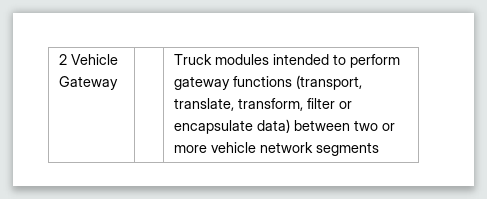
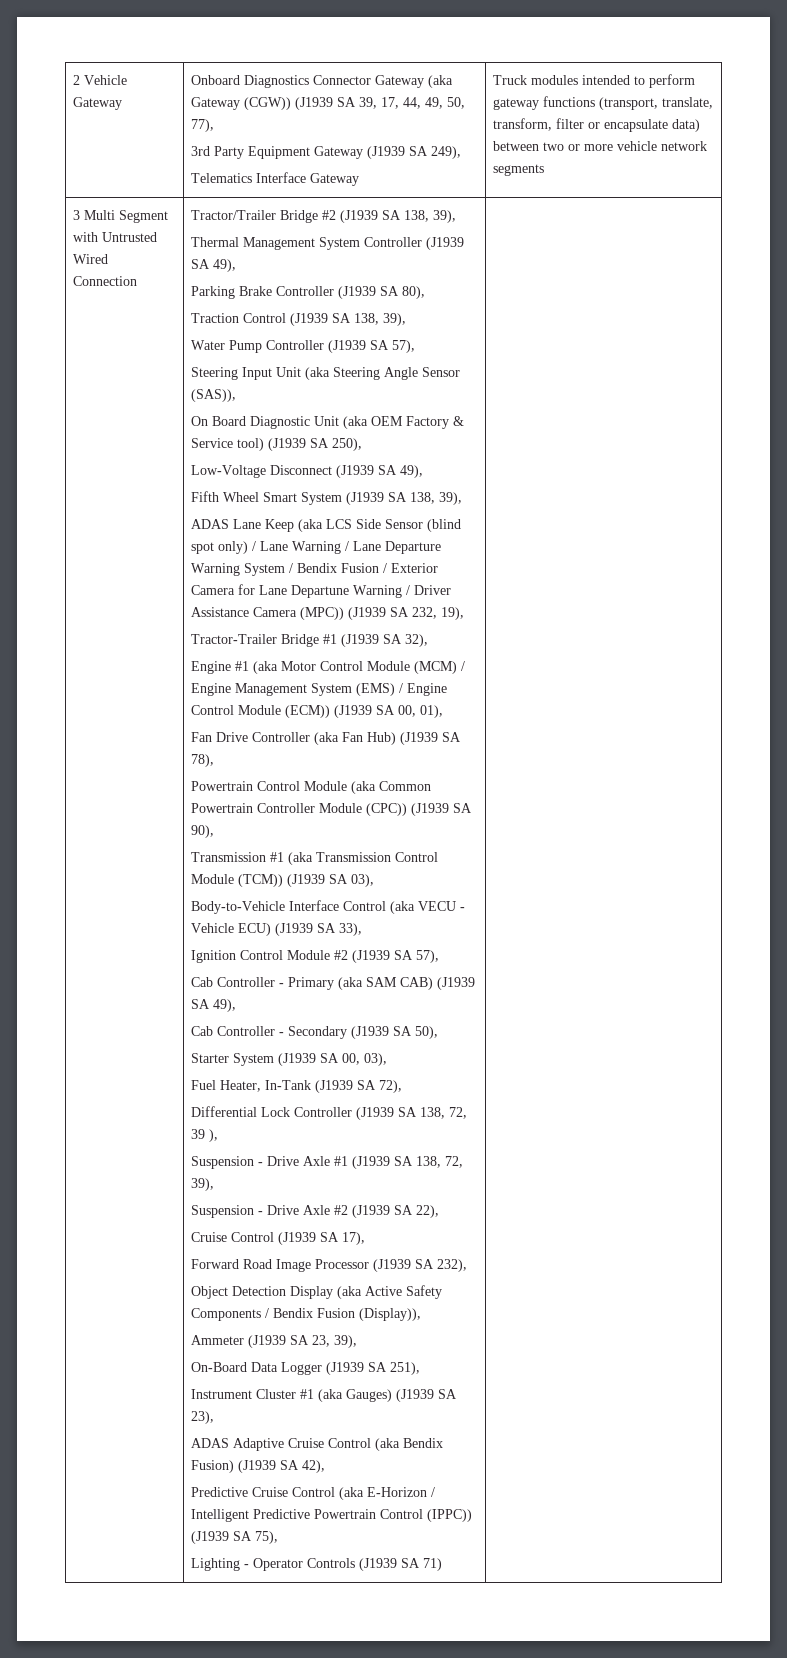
(118, 83) none -> [191,75,454,88] [191,97,466,110] [191,119,215,132] [191,146,462,159] [191,172,360,186] Onboard Diagnostics Connector Gateway (aka Gateway (CGW)) (J1939 SA 39, 17, 44, 49, 50, 77), // 3rd Party Equipment Gateway (J1939 SA 249), // Telematics Interface Gateway
(379, 149) none -> [73,210,169,223] [73,232,158,242] [73,254,109,264] [73,276,138,286] [191,210,457,223] [191,237,465,250] [191,259,237,272] [191,286,426,299] [191,313,407,326] [191,340,416,353] [191,367,461,380] [191,389,237,402] [191,416,465,429] [191,438,363,451] [191,465,424,478] [191,491,463,505] [191,519,462,532] [191,541,442,554] [191,563,439,576] [191,584,452,598] [191,607,465,620] [191,634,429,647] [191,661,466,674] [191,683,448,696] [191,705,444,718] [191,732,462,745] [191,754,215,767] [191,781,432,794] [191,803,473,816] [191,825,215,838] [191,852,439,865] [191,874,375,887] [191,900,466,914] [191,923,363,936] [191,950,440,963] [191,977,476,990] [191,999,237,1012] [191,1026,439,1039] [191,1053,388,1066] [191,1080,403,1093] [191,1106,468,1120] [191,1129,219,1142] [191,1156,464,1169] [191,1178,215,1191] [191,1205,440,1218] [191,1232,366,1245] [191,1259,468,1272] [191,1285,443,1299] [191,1308,422,1321] [191,1335,358,1348] [191,1362,421,1375] [191,1389,458,1402] [191,1411,215,1424] [191,1438,444,1451] [191,1460,326,1473] [191,1487,436,1500] [191,1509,473,1522] [191,1531,279,1544] [191,1558,443,1571] // 3 Multi Segment with Untrusted Wired Connection | Tractor/Trailer Bridge #2 (J1939 SA 138, 39), // Thermal Management System Controller (J1939 SA 49), // Parking Brake Controller (J1939 SA 80), // Traction Control (J1939 SA 138, 39), // Water Pump Controller (J1939 SA 57), // Steering Input Unit (aka Steering Angle Sensor (SAS)), // On Board Diagnostic Unit (aka OEM Factory & Service tool) (J1939 SA 250), // Low-Voltage Disconnect (J1939 SA 49), // Fifth Wheel Smart System (J1939 SA 138, 39), // ADAS Lane Keep (aka LCS Side Sensor (blind spot only) / Lane Warning / Lane Departure Warning System / Bendix Fusion / Exterior Camera for Lane Departune Warning / Driver Assistance Camera (MPC)) (J1939 SA 232, 19), // Tractor-Trailer Bridge #1 (J1939 SA 32), // Engine #1 (aka Motor Control Module (MCM) / Engine Management System (EMS) / Engine Control Module (ECM)) (J1939 SA 00, 01), // Fan Drive Controller (aka Fan Hub) (J1939 SA 78), // Powertrain Control Module (aka Common Powertrain Controller Module (CPC)) (J1939 SA 90), // Transmission #1 (aka Transmission Control Module (TCM)) (J1939 SA 03), // Body-to-Vehicle Interface Control (aka VECU - Vehicle ECU) (J1939 SA 33), // Ignition Control Module #2 (J1939 SA 57), // Cab Controller - Primary (aka SAM CAB) (J1939 SA 49), // Cab Controller - Secondary (J1939 SA 50), // Starter System (J1939 SA 00, 03), // Fuel Heater, In-Tank (J1939 SA 72), // Differential Lock Controller (J1939 SA 138, 72, 39 ), // Suspension - Drive Axle #1 (J1939 SA 138, 72, 39), // Suspension - Drive Axle #2 (J1939 SA 22), // Cruise Control (J1939 SA 17), // Forward Road Image Processor (J1939 SA 232), // Object Detection Display (aka Active Safety Components / Bendix Fusion (Display)), // Ammeter (J1939 SA 23, 39), // On-Board Data Logger (J1939 SA 251), // Instrument Cluster #1 (aka Gauges) (J1939 SA 23), // ADAS Adaptive Cruise Control (aka Bendix Fusion) (J1939 SA 42), // Predictive Cruise Control (aka E-Horizon / Intelligent Predictive Powertrain Control (IPPC)) (J1939 SA 75), // Lighting - Operator Controls (J1939 SA 71) |

